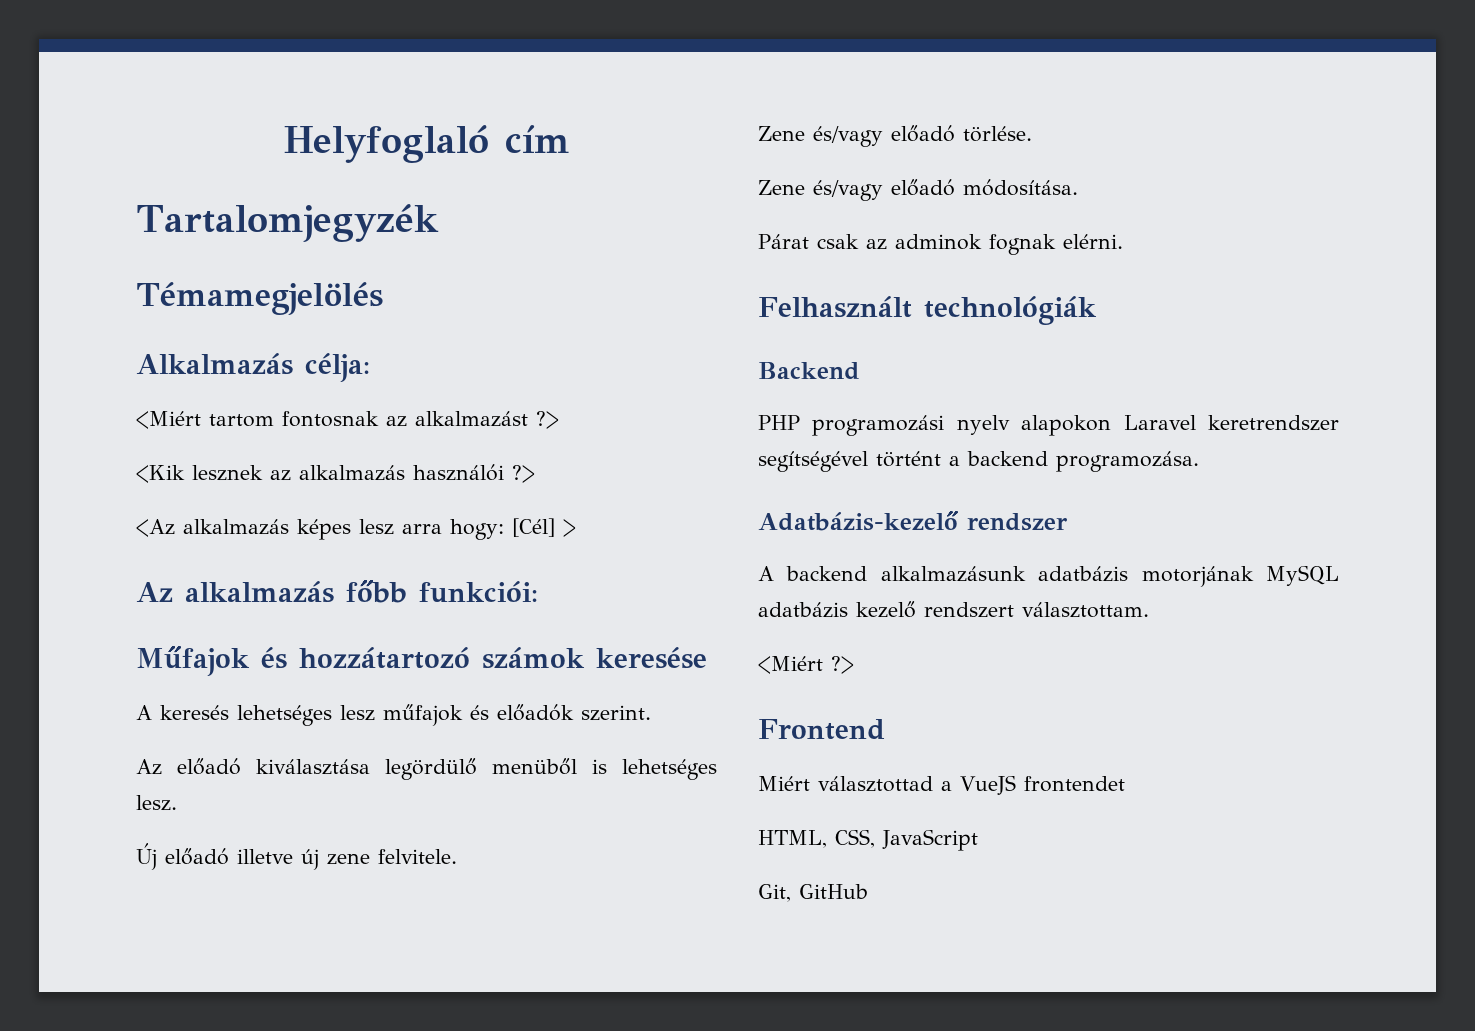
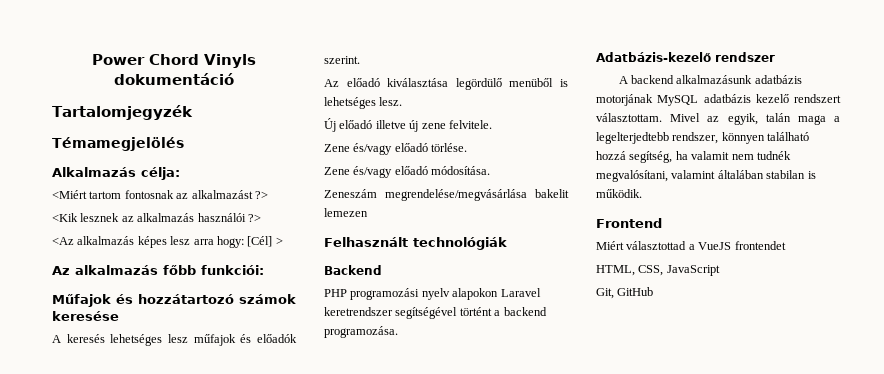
[283,125,570,163] Helyfoglaló cím -> [92,54,256,68] [114,73,234,85] Power Chord Vinyls dokumentáció
[758,234,1123,255] Párat csak az adminok fognak elérni. -> [324,189,569,201] [324,208,368,217] Zeneszám megrendelése/megvásárlása bakelit lemezen
[758,656,854,674] // <Miért ?> -> [670,113,840,125] [596,132,810,144] [596,151,791,163] [596,170,816,182] [596,189,642,198] Mivel az egyik, talán maga a legelterjedtebb rendszer, könnyen található hozzá segítség, ha valamit nem tudnék megvalósítani, valamint általában stabilan is működik.

